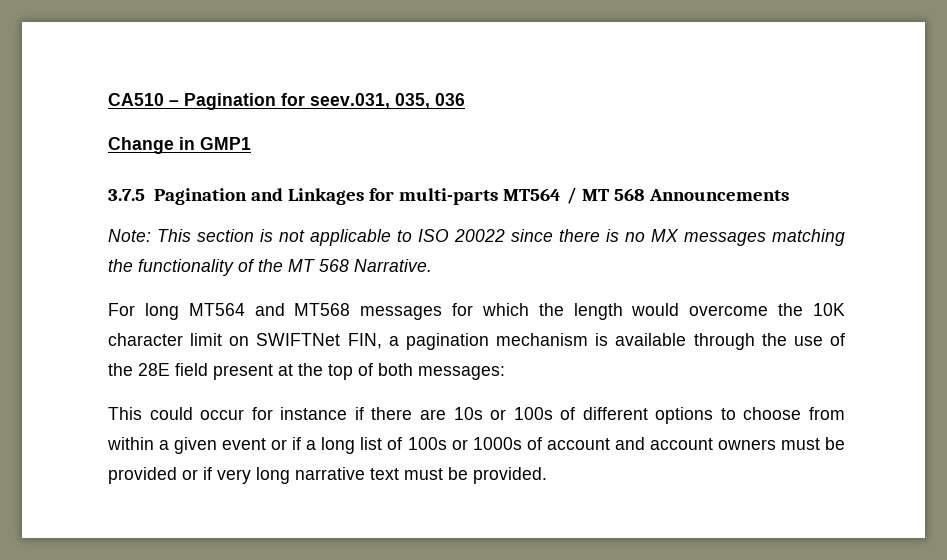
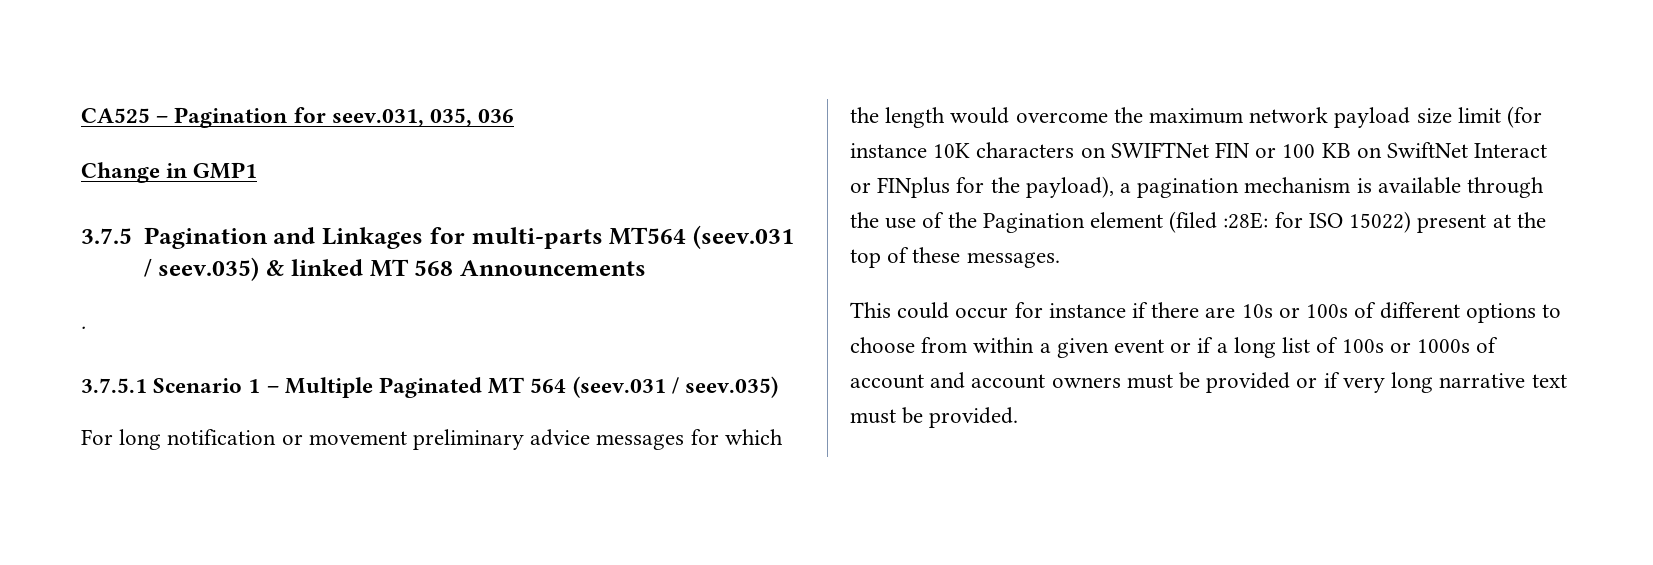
[108,93,164,106] CA510 -> [81,108,150,123] CA525
[566,187,789,204] [108,229,845,246] [108,259,432,276] [108,303,351,320] / MT 568 Announcements // Note: This section is not applicable to ISO 20022 since there is no MX messages matching the functionality of the MT 568 Narrative. // For long MT564 and MT568 -> [693,225,794,249] [143,257,646,281] [81,326,86,329] [81,376,779,398] [81,429,591,450] (seev.031 / seev.035) & linked MT 568 Announcements // . // 3.7.5.1 Scenario 1 – Multiple Paginated MT 564 (seev.031 / seev.035) // For long notification or movement preliminary advice
[812,303,845,316] [108,333,382,349] 10K character limit on SWIFTNet FIN, -> [1149,106,1543,128] [850,142,1548,158] [850,176,1114,198] maximum network payload size limit (for instance 10K characters on SWIFTNet FIN or 100 KB on SwiftNet Interact or FINplus for the payload),
[138,363,208,376] 28E field -> [982,211,1412,233] Pagination element (filed :28E: for ISO 15022)
[378,363,505,380] both messages: -> [912,247,1060,268] these messages.

